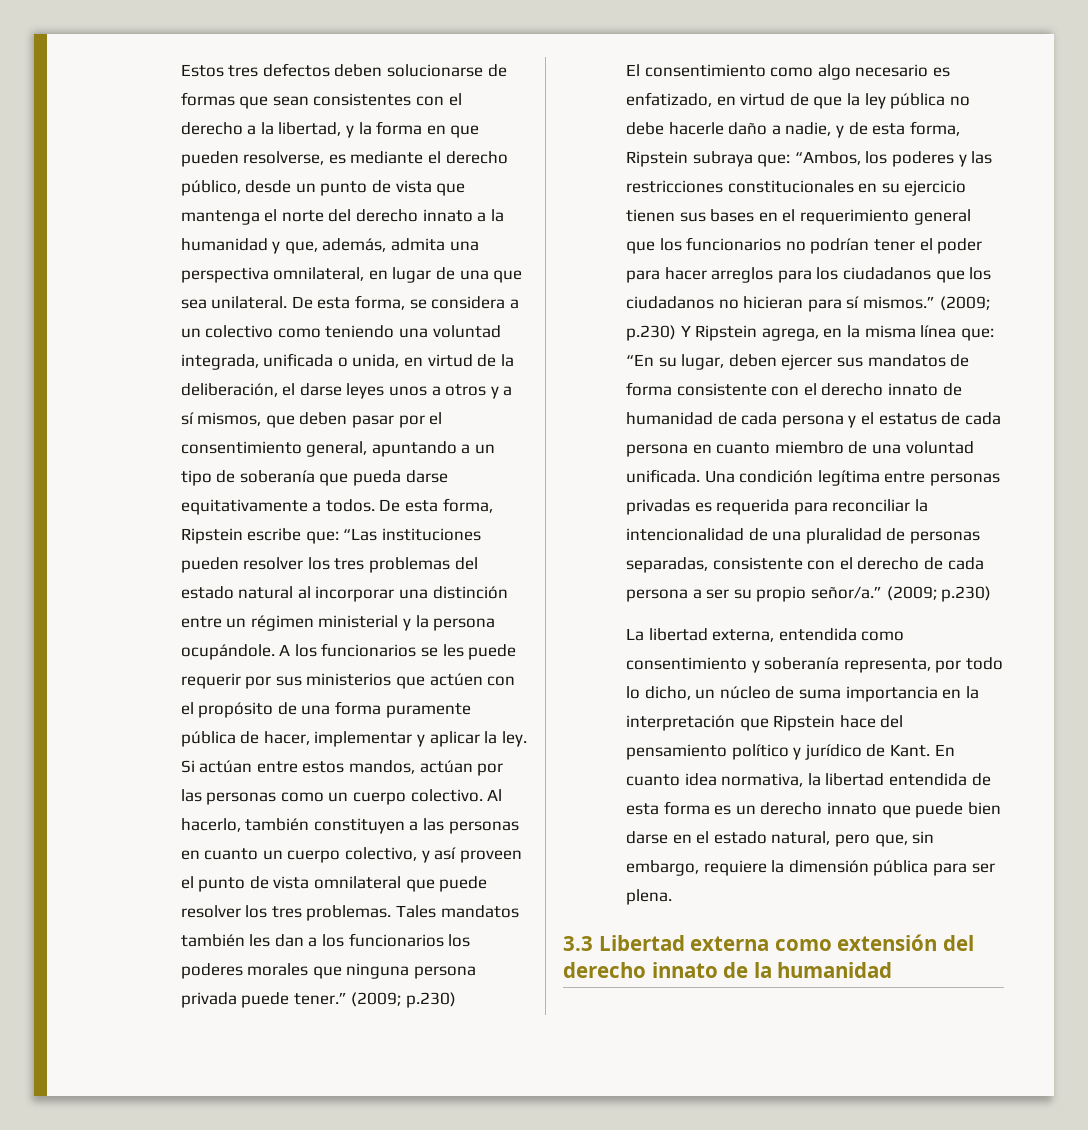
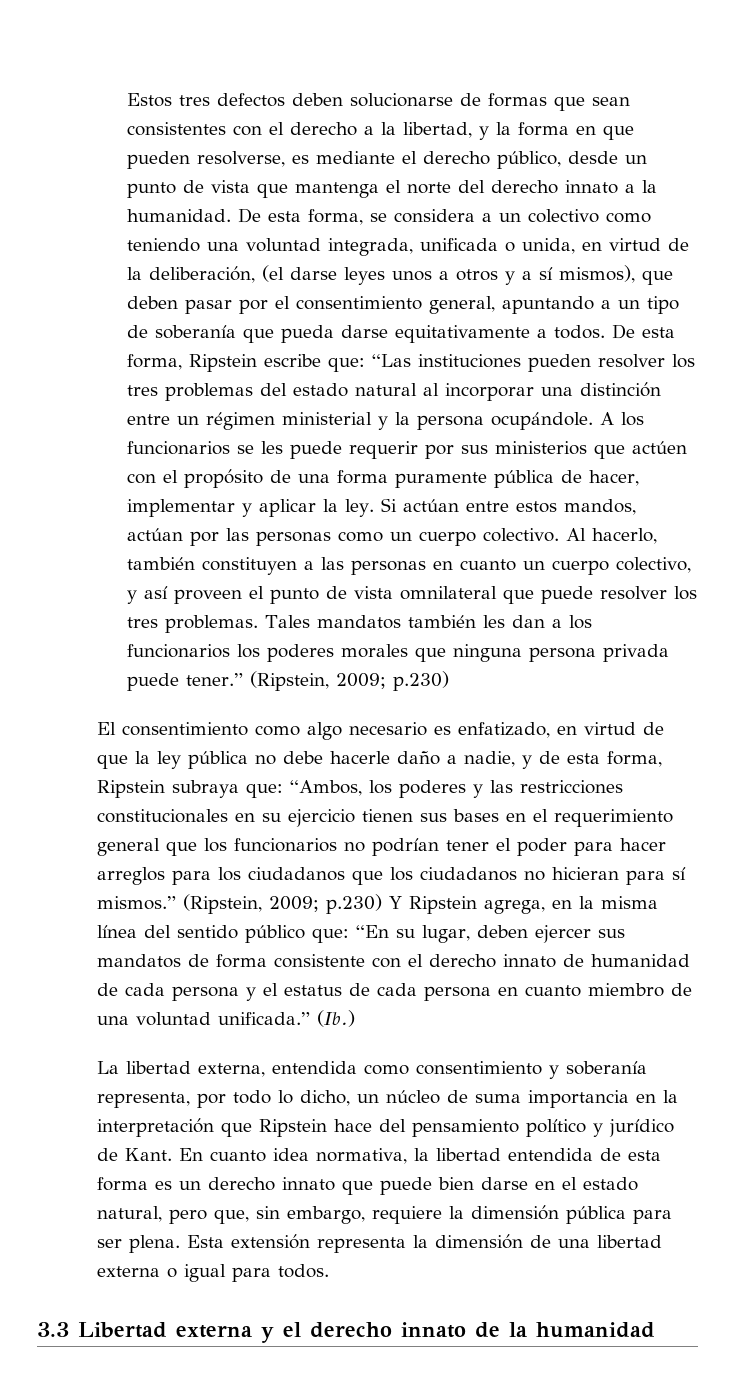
[180,238,479,254] [180,267,523,283] [180,296,288,309] humanidad y que, además, admita una perspectiva omnilateral, en lugar de una que sea unilateral. -> [126,209,231,222] humanidad.
[282,383,296,396] el -> [261,265,284,282] (el
[197,412,262,426] mismos, -> [558,265,635,283] mismos),
[351,992,402,1007] (2009; -> [249,671,386,691] (Ripstein, 2009;
[939,296,990,311] (2009; -> [182,894,319,914] (Ripstein, 2009;
(957, 331) none -> [143,925,305,943] del sentido público
[626,469,1001,486] [626,499,929,515] [626,528,981,544] [626,557,984,573] [626,586,992,602] unificada. Una condición legítima entre personas privadas es requerida para reconciliar la intencionalidad de una pluralidad de personas separadas, consistente con el derecho de cada persona a ser su propio señor/a.” (2009; p.230) -> [217,1010,355,1027] unificada.” (Ib.)
(673, 897) none -> [186,1234,662,1253] [96,1264,329,1282] Esta extensión representa la dimensión de una libertad externa o igual para todos.
[774,934,974,951] como extensión del -> [261,1322,301,1343] y el

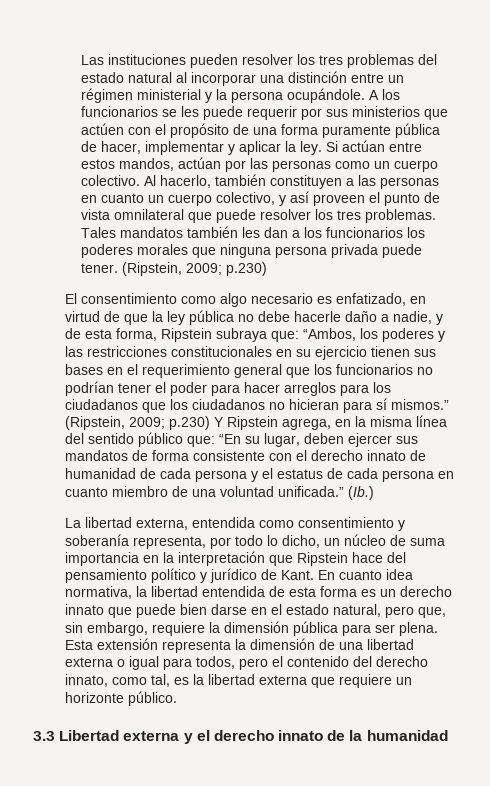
[126,93,630,111] [126,122,634,140] [126,151,647,169] [126,180,657,198] [126,208,651,225] [126,238,689,256] [126,265,673,285] [126,296,679,314] [126,324,675,343] [126,354,411,372] Estos tres defectos deben solucionarse de formas que sean consistentes con el derecho a la libertad, y la forma en que pueden resolverse, es mediante el derecho público, desde un punto de vista que mantenga el norte del derecho innato a la humanidad. De esta forma, se considera a un colectivo como teniendo una voluntad integrada, unificada o unida, en virtud de la deliberación, (el darse leyes unos a otros y a sí mismos), que deben pasar por el consentimiento general, apuntando a un tipo de soberanía que pueda darse equitativamente a todos. De esta forma, Ripstein escribe que: “Las -> [81,55,105,65] Las
[185,673,243,686] tener.” -> [81,263,119,273] tener.
[277,1264,329,1278] todos. -> [196,656,429,670] [65,674,413,688] [65,691,178,706] todos, pero el contenido del derecho innato, como tal, es la libertad externa que requiere un horizonte público.

